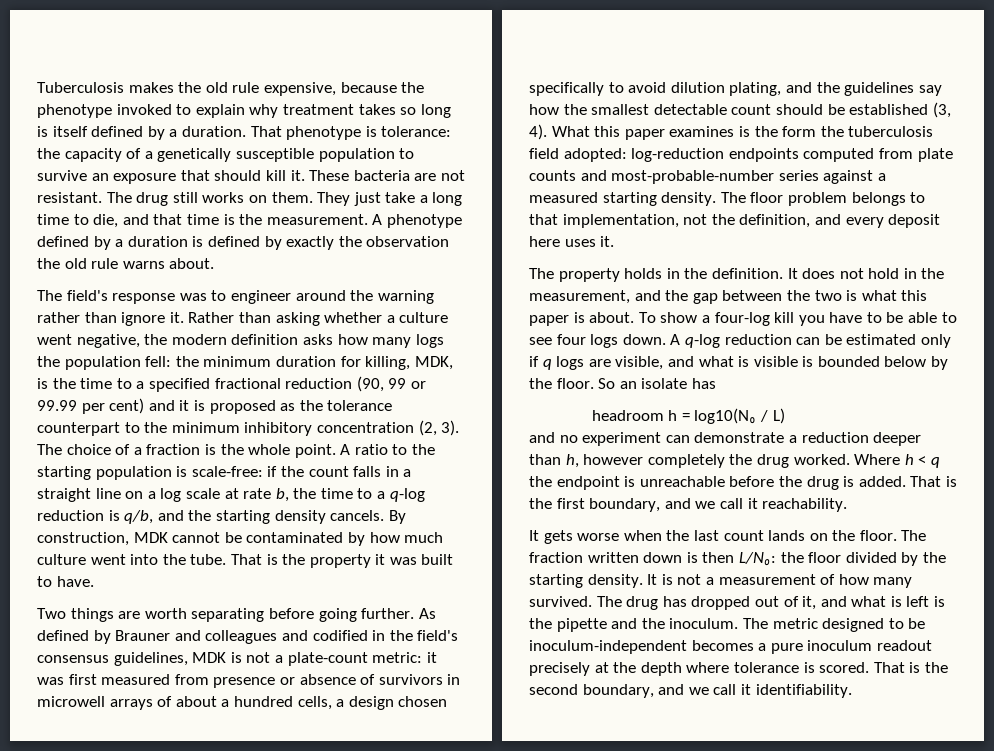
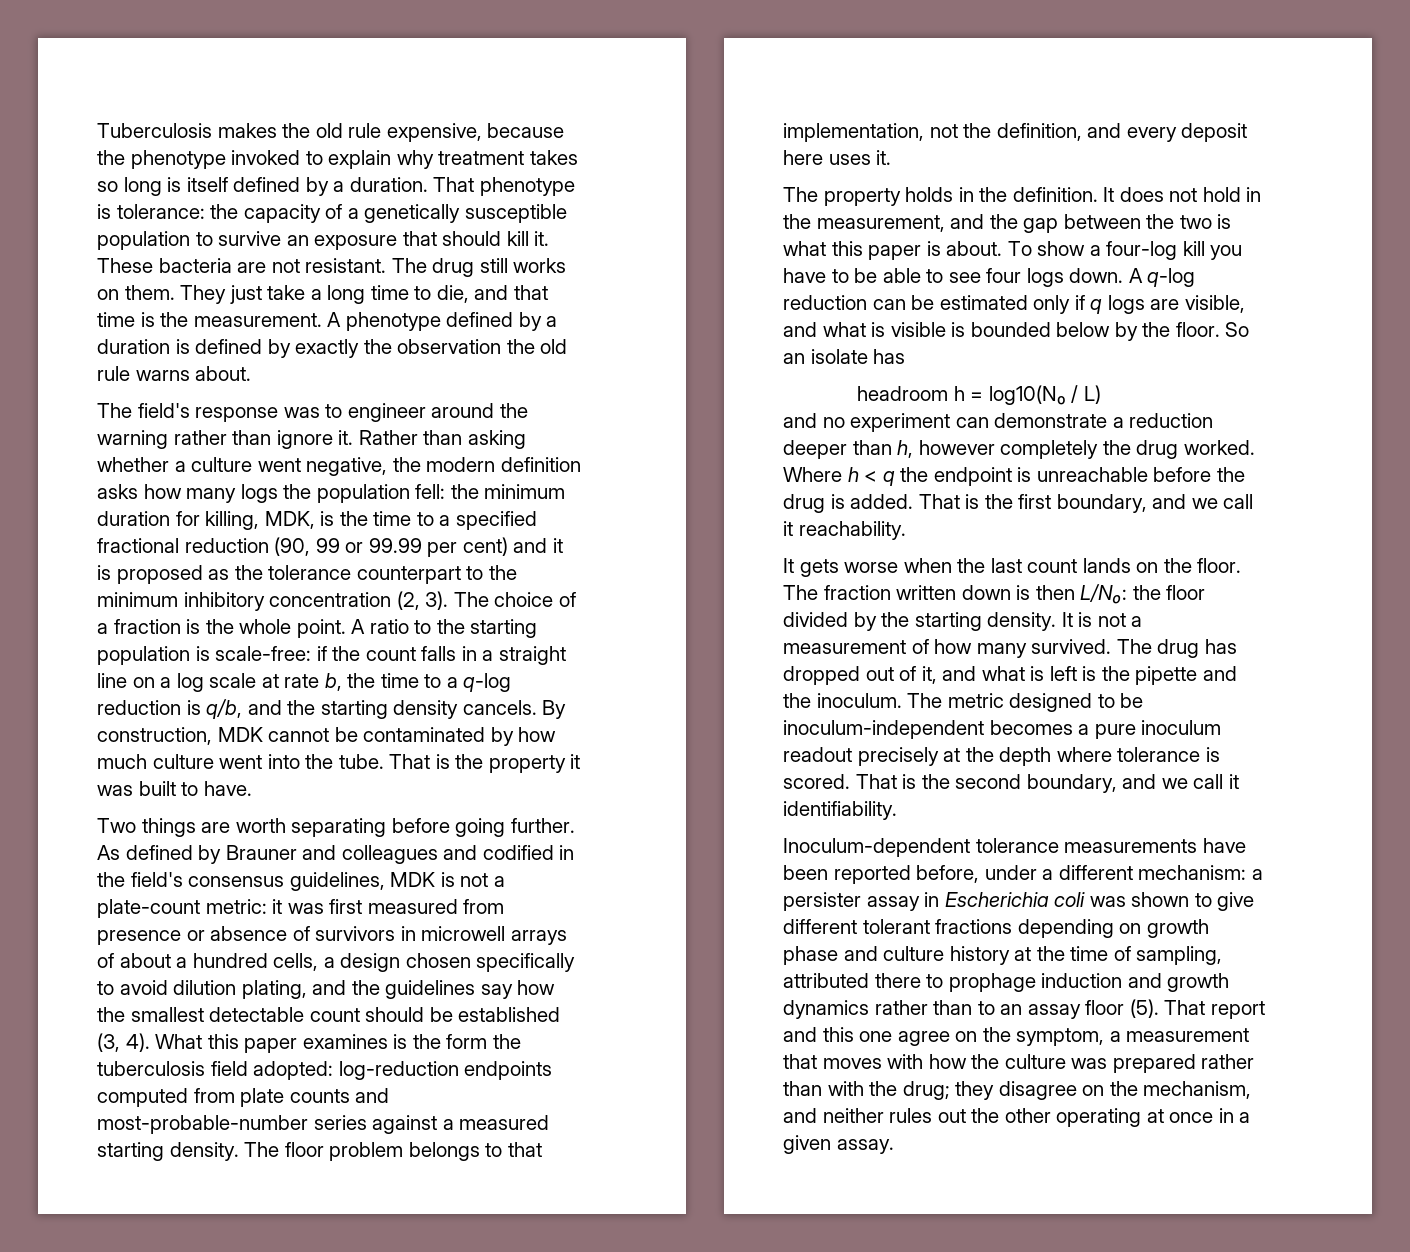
(852, 691) none -> [783,838,1246,857] [783,865,1263,884] [783,892,1255,911] [783,919,1209,938] [783,946,1223,965] [783,973,1230,992] [783,999,1265,1019] [783,1027,1250,1046] [783,1054,1255,1073] [783,1081,1252,1100] [783,1108,1251,1127] [783,1135,894,1154] // Inoculum-dependent tolerance measurements have been reported before, under a different mechanism: a persister assay in Escherichia coli was shown to give different tolerant fractions depending on growth phase and culture history at the time of sampling, attributed there to prophage induction and growth dynamics rather than to an assay floor (5). That report and this one agree on the symptom, a measurement that moves with how the culture was prepared rather than with the drug; they disagree on the mechanism, and neither rules out the other operating at once in a given assay.

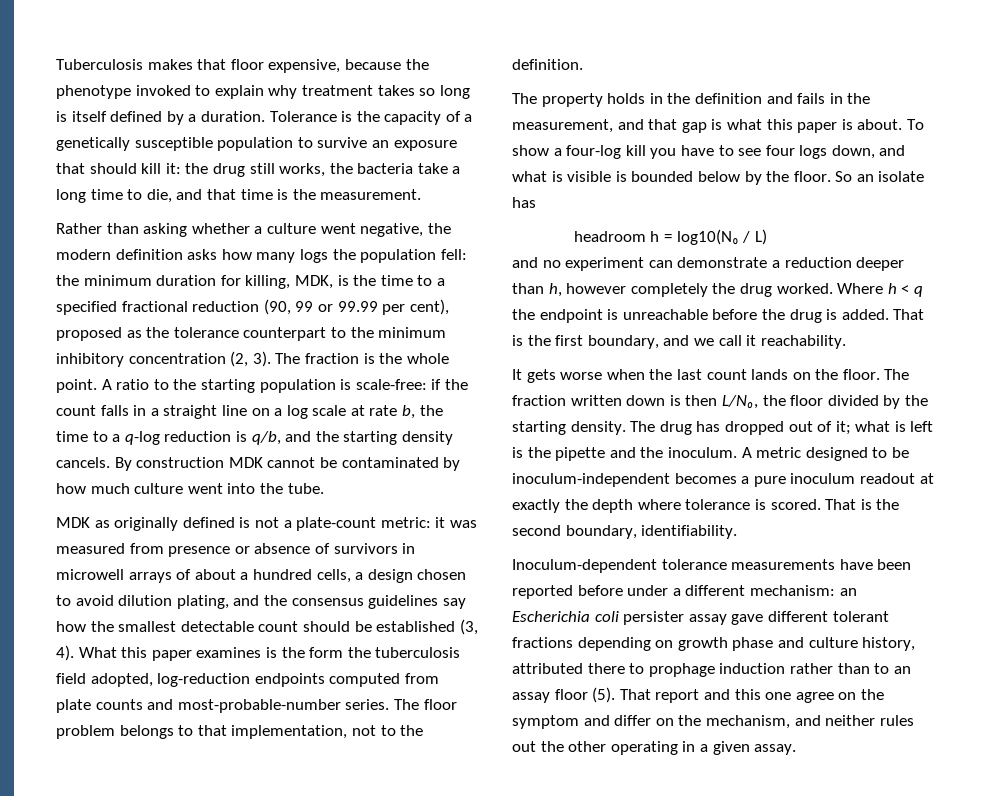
[282,123,382,138] the old rule -> [197,59,264,70] that floor
[433,177,575,196] [97,204,205,219] That phenotype is tolerance: -> [269,111,353,122] Tolerance is
[534,231,550,246] [97,258,567,277] [97,285,262,304] it. These bacteria are not resistant. The drug still works on them. They just -> [165,163,414,177] it: the drug still works, the bacteria
[327,312,558,331] [97,339,568,358] [97,366,252,381] [97,403,528,422] [97,430,354,449] A phenotype defined by a duration is defined by exactly the observation the old rule warns about. // The field's response was to engineer around the warning rather than ignore it. -> (422, 194) //
[462,537,563,556] [97,565,111,580] cent) and it is -> [409,299,449,315] cent),
[494,592,576,607] [97,623,108,634] choice of a -> (301, 358) none
[97,727,212,745] construction, -> [136,457,225,468] construction
[389,754,581,773] [97,781,252,796] [97,818,575,837] [97,845,575,864] [97,872,436,891] That is the property it was built to have. // Two things are worth separating before going further. As defined by Brauner and colleagues and codified in the field's consensus guidelines, MDK -> [56,517,235,531] // MDK as originally defined
[329,899,363,914] first -> (477, 524) none
[476,953,576,972] specifically -> (467, 574) none
(380, 987) none -> [291,598,364,606] consensus
[253,1061,334,1080] adopted: -> [90,673,153,687] adopted,
[313,1115,550,1134] [97,1142,239,1161] series against a measured starting density. -> [345,699,390,710] series.
[963,123,1248,142] [783,150,892,165] the definition, and every deposit here uses it. -> [380,725,424,736] [512,59,583,70] to the definition.
[1012,187,1262,202] [783,214,1212,233] definition. It does not hold in the measurement, and the gap between the two -> [694,93,871,104] [512,119,707,133] definition and fails in the measurement, and that gap
[854,268,1196,287] [783,295,1245,314] be able to see four logs down. A q-log reduction can be estimated only if q logs are visible, -> [738,145,875,159] see four logs down,
[1080,584,1128,604] L/N₀: -> [721,395,758,409] L/N₀,
[1061,612,1143,627] [783,639,1112,658] It is not a measurement of how many survived. -> (626, 428) none
[921,666,977,684] it, and -> [835,421,851,435] it;
[907,693,943,708] The -> [741,447,752,458] A
[857,747,961,766] precisely at -> [919,473,934,484] [512,499,560,513] at exactly
[1122,774,1239,789] and we call it -> (637, 532) none
[916,865,980,883] before, -> [577,585,623,596] before
[1251,869,1263,880] [783,892,1255,911] a persister assay in Escherichia coli was shown to give -> [839,588,857,596] [512,611,764,625] an Escherichia coli persister assay gave
[949,946,1223,965] history at the time of sampling, -> [862,637,916,651] history,
[1127,973,1230,992] [783,1000,869,1019] and growth dynamics -> (786, 668) none
[1016,1028,1250,1046] [783,1054,1255,1073] [783,1081,1077,1100] symptom, a measurement that moves with how the culture was prepared rather than with the drug; they disagree -> [512,715,652,729] symptom and differ
[1146,1109,1214,1123] at once -> (678, 748) none

